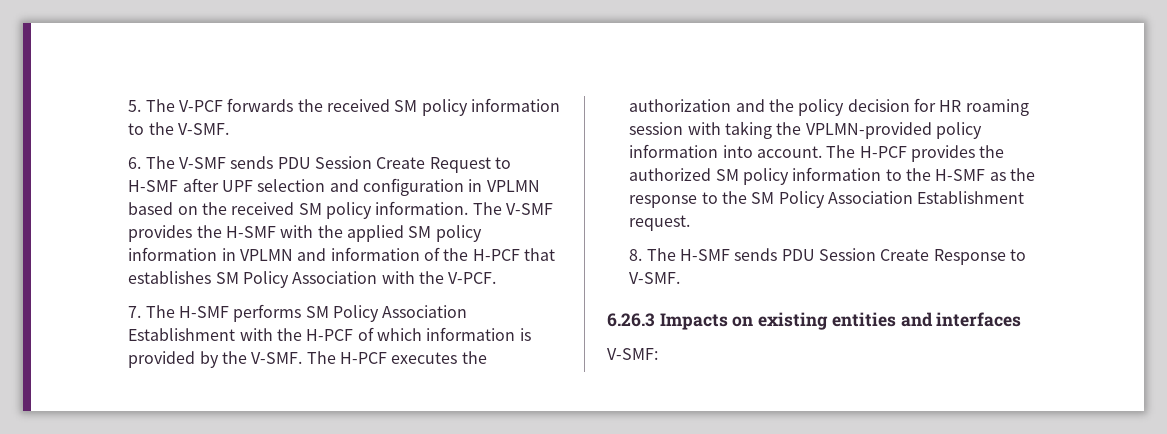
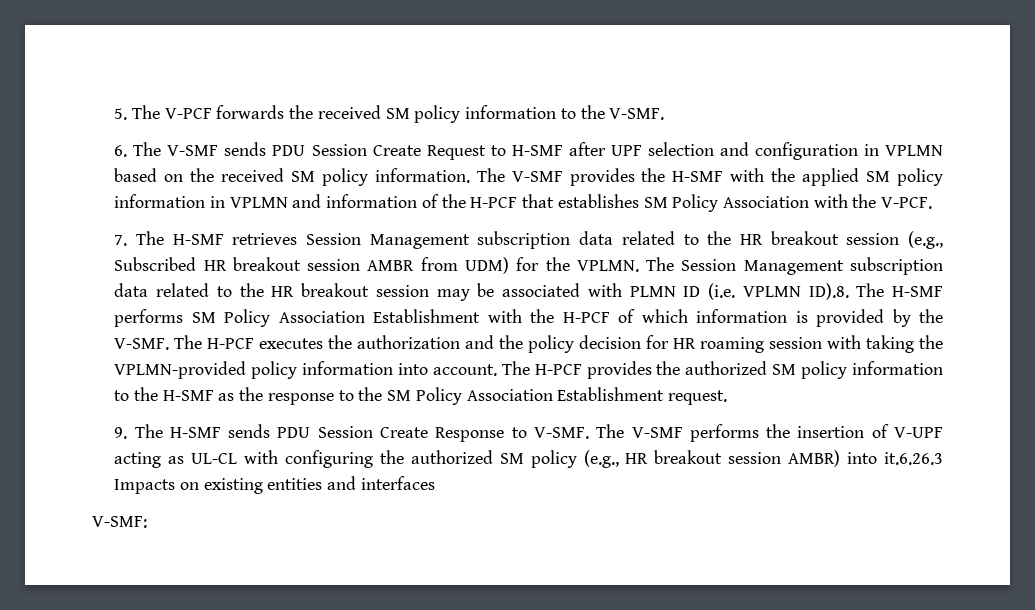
(229, 312) none -> [232,231,943,249] [114,257,944,275] [114,283,944,301] retrieves Session Management subscription data related to the HR breakout session (e.g., Subscribed HR breakout session AMBR from UDM) for the VPLMN. The Session Management subscription data related to the HR breakout session may be associated with PLMN ID (i.e. VPLMN ID).8. The H-SMF
[629,249,643,261] 8. -> [114,427,128,439] 9.
[607,313,655,327] // 6.26.3 -> [596,424,943,442] [114,450,944,468] The V-SMF performs the insertion of V-UPF acting as UL-CL with configuring the authorized SM policy (e.g., HR breakout session AMBR) into it.6.26.3

